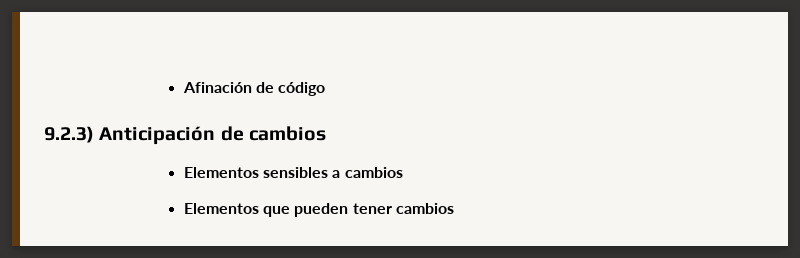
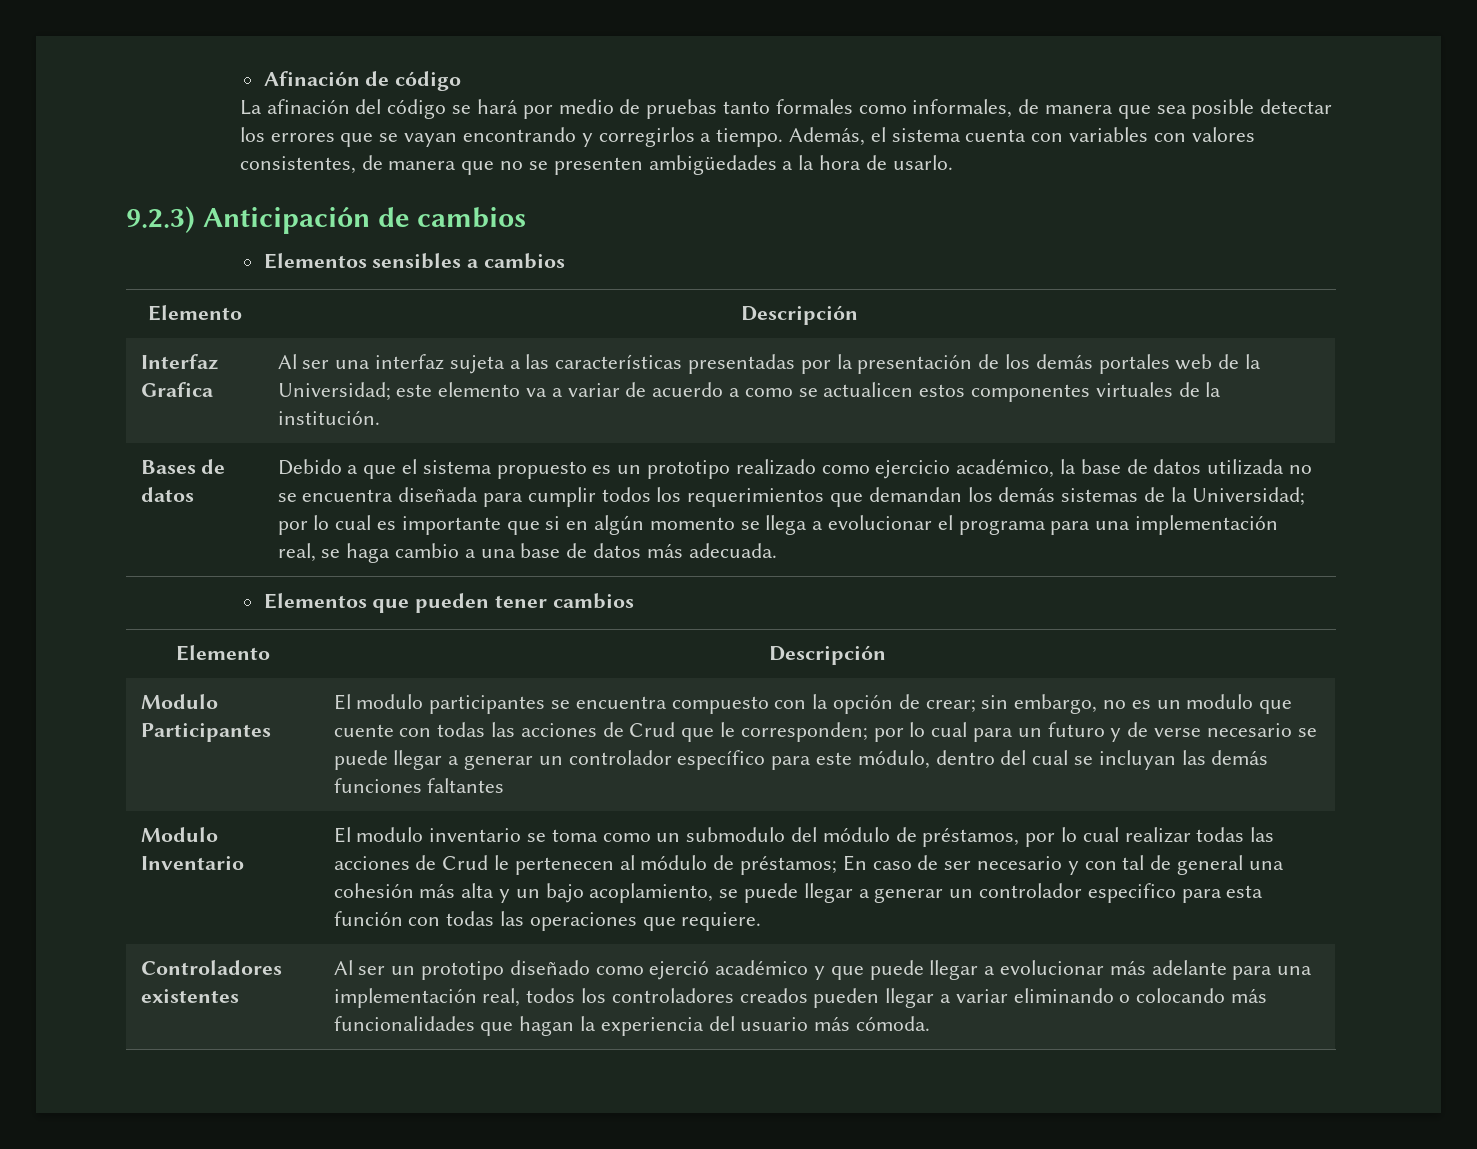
(326, 89) none -> [239,99,1333,119] [239,127,1255,147] [239,155,953,175] // La afinación del código se hará por medio de pruebas tanto formales como informales, de manera que sea posible detectar los errores que se vayan encontrando y corregirlos a tiempo. Además, el sistema cuenta con variables con valores consistentes, de manera que no se presenten ambigüedades a la hora de usarlo.
(403, 172) none -> [148,305,242,321] [741,305,858,325] [140,354,218,370] [140,382,213,397] [277,354,1261,374] [277,382,1222,402] [277,410,380,425] [140,459,226,474] [140,487,194,502] [277,459,1312,479] [277,487,1305,507] [277,515,1278,535] [277,543,777,563] // Elemento | Descripción // Interfaz Grafica | Al ser una interfaz sujeta a las características presentadas por la presentación de los demás portales web de la Universidad; este elemento va a variar de acuerdo a como se actualicen estos componentes virtuales de la institución. // Bases de datos | Debido a que el sistema propuesto es un prototipo realizado como ejercicio académico, la base de datos utilizada no se encuentra diseñada para cumplir todos los requerimientos que demandan los demás sistemas de la Universidad; por lo cual es importante que si en algún momento se llega a evolucionar el programa para una implementación real, se haga cambio a una base de datos más adecuada.
(455, 208) none -> [176,645,270,661] [769,645,886,665] [140,694,218,709] [140,723,271,742] [333,694,1293,714] [333,722,1317,742] [333,750,1269,770] [333,778,505,793] [140,827,218,842] [140,856,244,870] [333,827,1275,847] [333,855,1284,875] [333,883,1264,903] [333,911,762,931] [140,960,282,975] [140,989,239,1003] [333,960,1313,980] [333,988,1267,1008] [333,1016,930,1036] // Elemento | Descripción // Modulo Participantes | El modulo participantes se encuentra compuesto con la opción de crear; sin embargo, no es un modulo que cuente con todas las acciones de Crud que le corresponden; por lo cual para un futuro y de verse necesario se puede llegar a generar un controlador específico para este módulo, dentro del cual se incluyan las demás funciones faltantes // Modulo Inventario | El modulo inventario se toma como un submodulo del módulo de préstamos, por lo cual realizar todas las acciones de Crud le pertenecen al módulo de préstamos; En caso de ser necesario y con tal de general una cohesión más alta y un bajo acoplamiento, se puede llegar a generar un controlador especifico para esta función con todas las operaciones que requiere. // Controladores existentes | Al ser un prototipo diseñado como ejerció académico y que puede llegar a evolucionar más adelante para una implementación real, todos los controladores creados pueden llegar a variar eliminando o colocando más funcionalidades que hagan la experiencia del usuario más cómoda.

